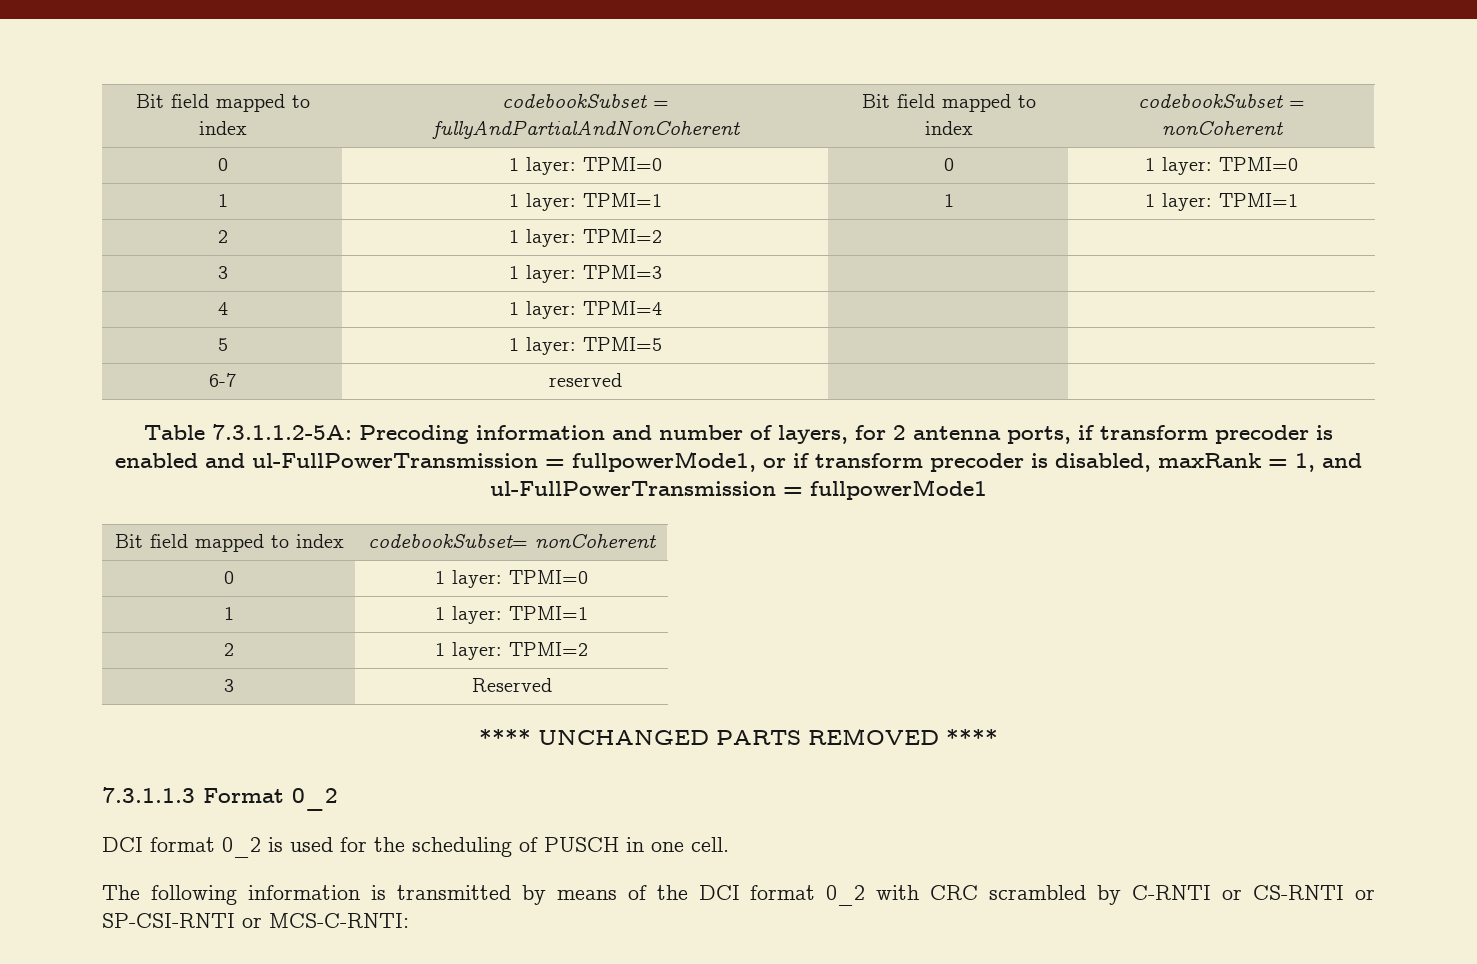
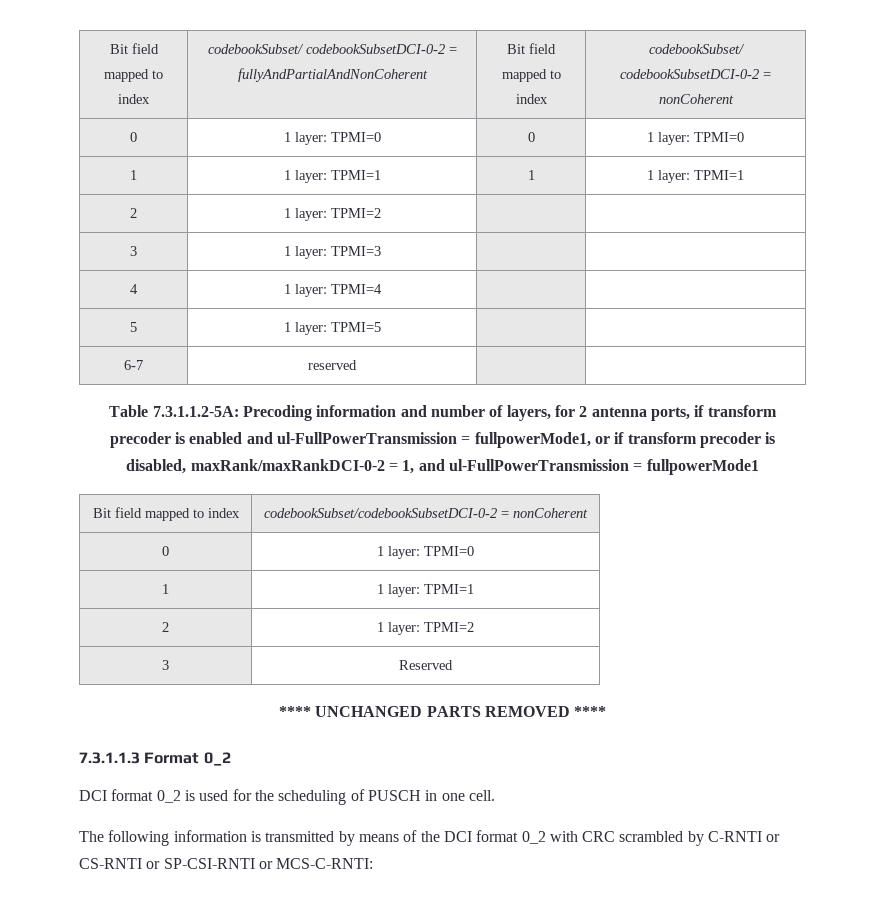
[135,94,310,112] [198,121,247,135] [502,94,647,108] Bit field mapped to index | codebookSubset -> [109,43,159,54] [104,69,163,82] [118,94,150,104] [207,44,445,54] Bit field mapped to index | codebookSubset/ codebookSubsetDCI-0-2
[1138,94,1283,108] codebookSubset -> [648,44,745,54] [620,69,759,79] codebookSubset/ codebookSubsetDCI-0-2
[1158,453,1262,468] maxRank -> [190,459,385,471] maxRank/maxRankDCI-0-2
[368,534,528,548] codebookSubset= -> [264,508,509,518] codebookSubset/codebookSubsetDCI-0-2 =

